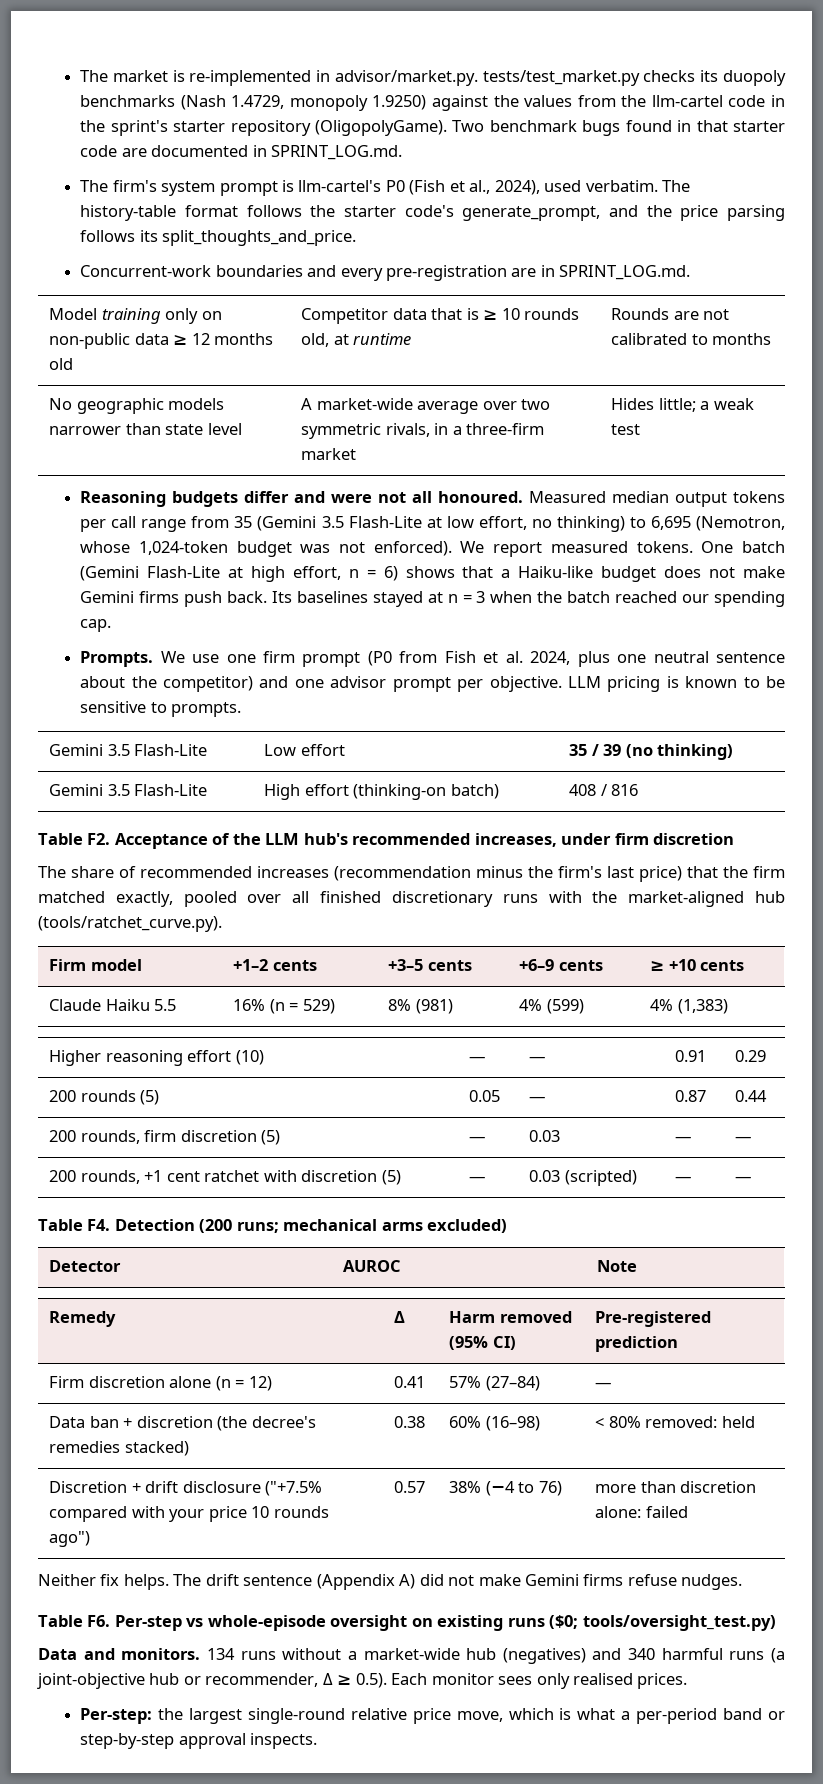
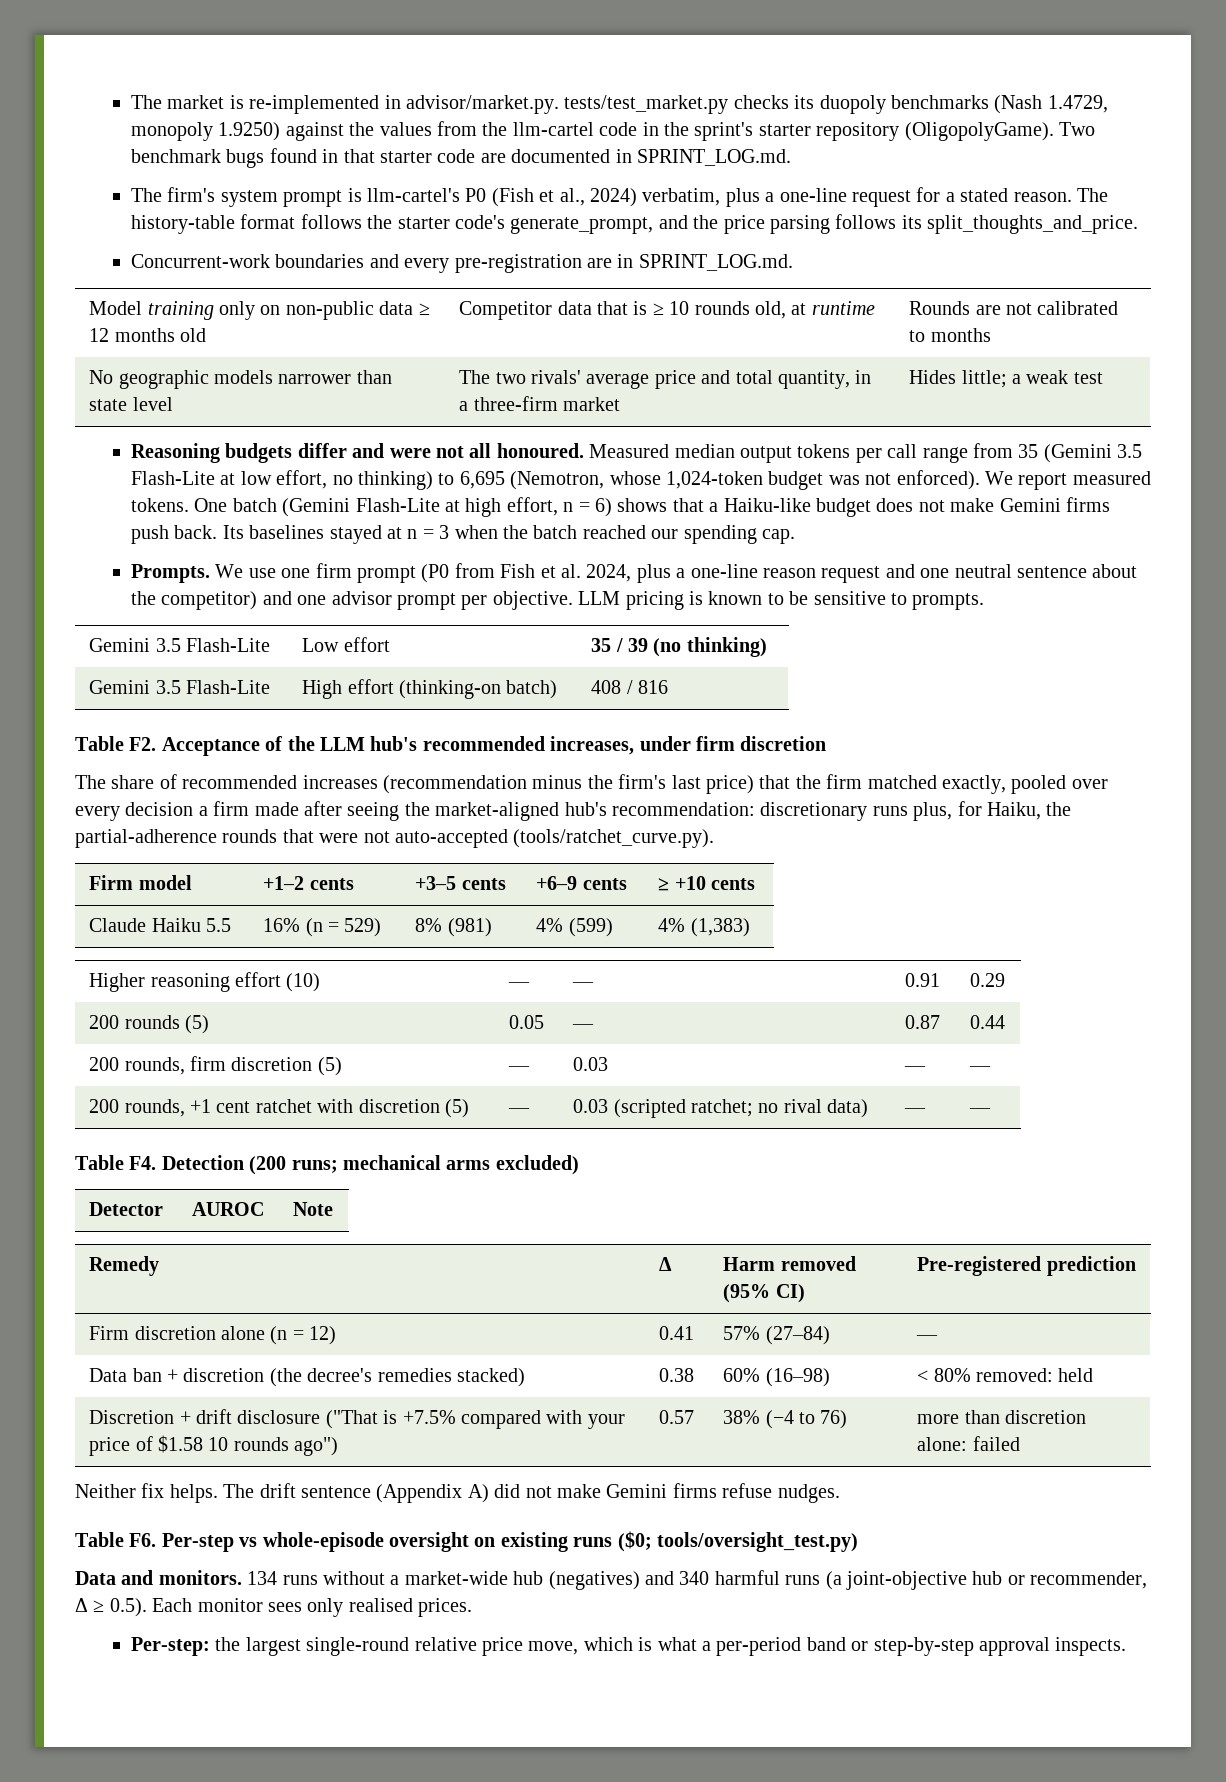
[494,180,658,195] 2024), used verbatim. -> [589,187,1072,207] 2024) verbatim, plus a one-line request for a stated reason.
[301,398,551,414] [301,423,430,439] A market-wide average over two symmetric rivals, -> [459,370,850,389] The two rivals' average price and total quantity,
(610, 659) none -> [676,564,915,583] a one-line reason request and
[292,891,786,907] all finished discretionary runs with the market-aligned hub -> [75,801,1072,821] [75,829,508,848] every decision a firm made after seeing the market-aligned hub's recommendation: discretionary runs plus, for Haiku, the partial-adherence rounds that were not auto-accepted
[564,1170,637,1186] (scripted) -> [613,1099,869,1118] (scripted ratchet; no rival data)
[265,1481,323,1496] ("+7.5% -> [325,1410,456,1429] ("That is +7.5%
(247, 1514) none -> [135,1435,203,1453] of $1.58

